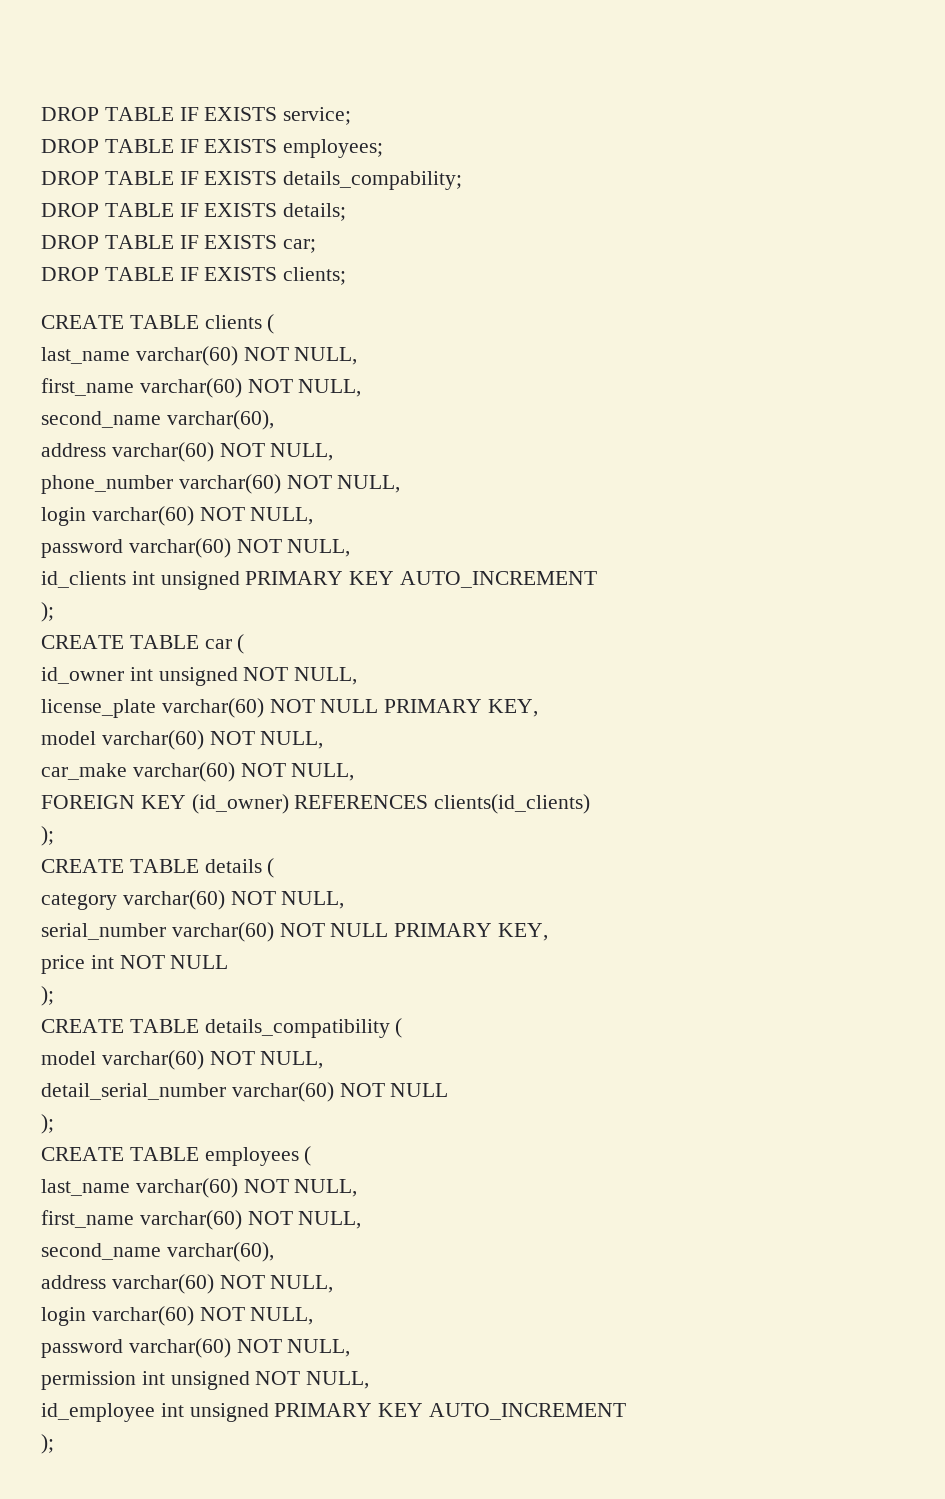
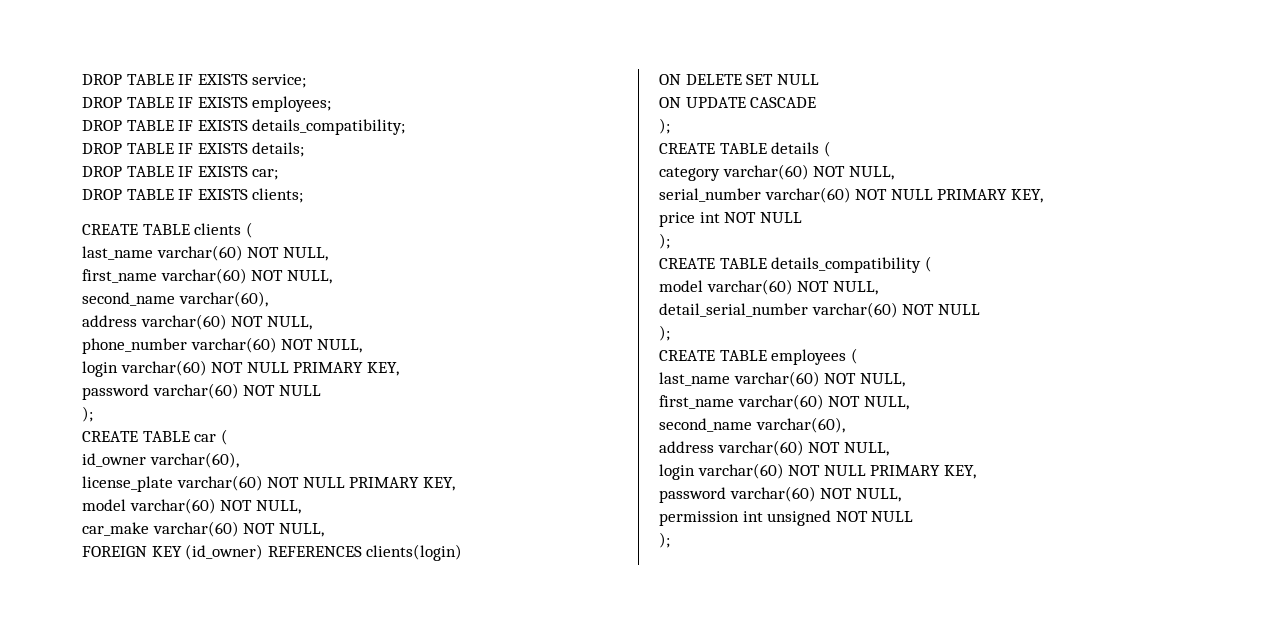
[283,171,463,190] details_compability; -> [252,119,406,135] details_compatibility;
[250,507,314,525] [41,538,351,558] [41,571,598,590] NULL, // password varchar(60) NOT NULL, // id_clients int unsigned PRIMARY KEY AUTO_INCREMENT -> [246,362,399,376] [82,383,321,400] NULL PRIMARY KEY, // password varchar(60) NOT NULL
[129,667,358,686] int unsigned NOT NULL, -> [149,452,239,468] varchar(60),
[434,794,591,814] clients(id_clients) -> [366,544,463,561] [659,74,819,85] [659,97,817,108] clients(login) // ON DELETE SET NULL // ON UPDATE CASCADE
[250,1307,314,1325] NULL, -> [823,465,976,479] NULL PRIMARY KEY,
[306,1371,370,1389] [41,1403,627,1422] NULL, // id_employee int unsigned PRIMARY KEY AUTO_INCREMENT -> [871,511,914,522] NULL

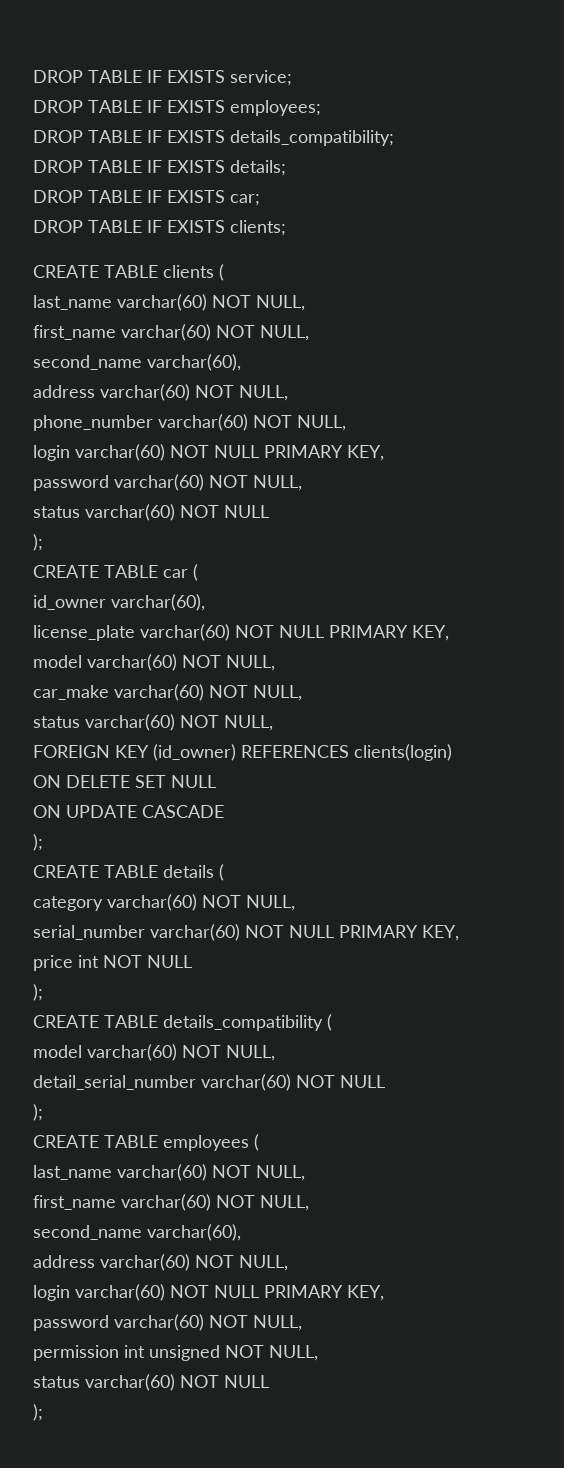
(276, 390) none -> [253,475,302,491] [33,504,219,521] NULL, // status varchar(60) NOT
(324, 530) none -> [33,714,273,731] // status varchar(60) NOT NULL,
(868, 516) none -> [269,1345,318,1361] [33,1374,219,1391] NULL, // status varchar(60) NOT

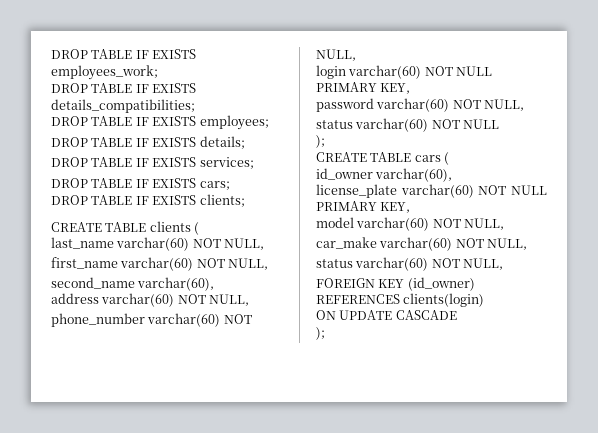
[33,70,292,86] DROP TABLE IF EXISTS service; -> [51,49,197,59] [51,65,158,80] [51,83,197,93] [51,99,195,113] DROP TABLE IF EXISTS employees_work; // DROP TABLE IF EXISTS details_compatibilities;
[33,130,394,146] // DROP TABLE IF EXISTS details_compatibility; -> (269, 122) none
[230,194,260,206] car; -> [199,157,254,169] [51,178,230,190] services; // DROP TABLE IF EXISTS cars;
[163,569,188,578] car -> [414,155,441,162] cars
[33,775,216,788] // ON DELETE SET NULL -> (485, 300) none
[33,864,224,881] [33,894,295,911] [33,924,459,941] [33,955,192,971] [33,984,43,1001] [33,1014,332,1031] [33,1044,275,1061] [33,1074,385,1091] [33,1104,43,1121] [33,1134,259,1151] [33,1164,305,1181] [33,1194,309,1211] [33,1224,241,1241] [33,1254,288,1271] [33,1284,384,1301] [33,1314,302,1331] [33,1345,318,1361] [33,1374,269,1391] [33,1404,43,1421] // CREATE TABLE details ( // category varchar(60) NOT NULL, // serial_number varchar(60) NOT NULL PRIMARY KEY, // price int NOT NULL // ); // CREATE TABLE details_compatibility ( // model varchar(60) NOT NULL, // detail_serial_number varchar(60) NOT NULL // ); // CREATE TABLE employees ( // last_name varchar(60) NOT NULL, // first_name varchar(60) NOT NULL, // second_name varchar(60), // address varchar(60) NOT NULL, // login varchar(60) NOT NULL PRIMARY KEY, // password varchar(60) NOT NULL, // permission int unsigned NOT NULL, // status varchar(60) NOT NULL // ); -> (325, 333) none

